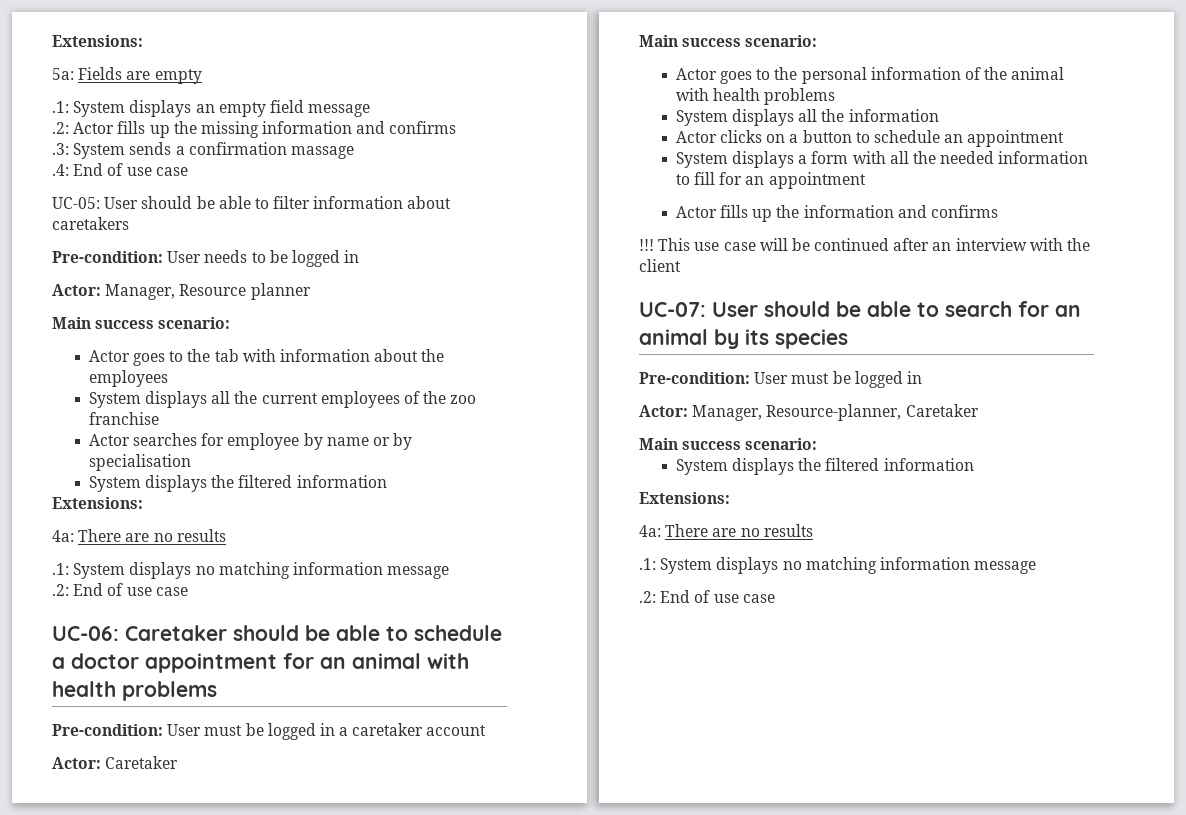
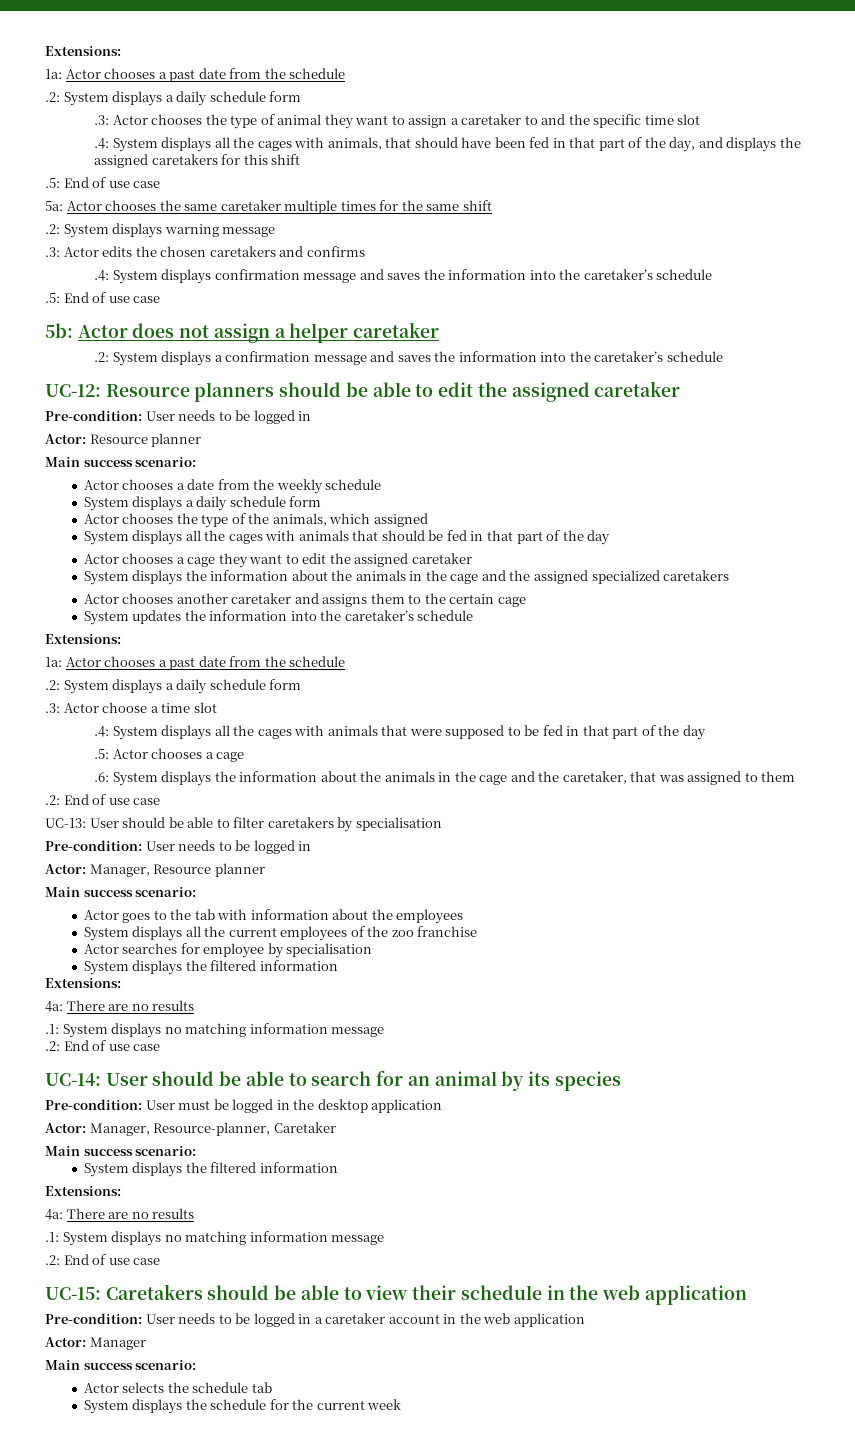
[52,35,143,47] [52,67,202,84] [52,100,371,117] [52,121,457,138] [52,142,354,159] [52,163,188,176] [52,197,100,209] Extensions: // 5a: Fields are empty // .1: System displays an empty field message // .2: Actor fills up the missing information and confirms // .3: System sends a confirmation massage // .4: End of use case // UC-05: -> [45,46,121,56] [45,68,346,82] [45,91,302,106] [94,114,701,129] [94,137,801,152] [94,154,301,168] [45,177,161,188] [45,200,492,214] [45,223,276,238] [45,246,365,257] [94,269,713,284] [45,292,161,303] [45,322,440,343] [94,351,723,366] [45,381,681,402] [45,410,312,424] [45,433,202,447] [45,457,197,467] [83,479,382,494] [83,496,322,511] [83,513,428,528] [83,530,611,545] [83,553,472,568] [83,570,730,585] [83,593,526,607] [83,610,474,625] [45,634,121,644] [45,656,346,670] [45,679,302,694] [45,702,217,713] [94,725,706,740] [94,748,245,762] [94,771,796,786] [45,794,161,805] [45,818,86,828] Extensions: // 1a: Actor chooses a past date from the schedule // .2: System displays a daily schedule form // .3: Actor chooses the type of animal they want to assign a caretaker to and the specific time slot // .4: System displays all the cages with animals, that should have been fed in that part of the day, and displays the assigned caretakers for this shift // .5: End of use case // 5a: Actor chooses the same caretaker multiple times for the same shift // .2: System displays warning message // .3: Actor edits the chosen caretakers and confirms // .4: System displays confirmation message and saves the information into the caretaker’s schedule // .5: End of use case // 5b: Actor does not assign a helper caretaker // .2: System displays a confirmation message and saves the information into the caretaker’s schedule // UC-12: Resource planners should be able to edit the assigned caretaker // Pre-condition: User needs to be logged in // Actor: Resource planner // Main success scenario: // Actor chooses a date from the weekly schedule // System displays a daily schedule form // Actor chooses the type of the animals, which assigned // System displays all the cages with animals that should be fed in that part of the day // Actor chooses a cage they want to edit the assigned caretaker // System displays the information about the animals in the cage and the assigned specialized caretakers // Actor chooses another caretaker and assigns them to the certain cage // System updates the information into the caretaker’s schedule // Extensions: // 1a: Actor chooses a past date from the schedule // .2: System displays a daily schedule form // .3: Actor choose a time slot // .4: System displays all the cages with animals that were supposed to be fed in that part of the day // .5: Actor chooses a cage // .6: System displays the information about the animals in the cage and the caretaker, that was assigned to them // .2: End of use case // UC-13:
[313,196,452,209] [52,217,129,230] information about caretakers -> [267,817,442,832] caretakers by specialisation
[326,433,413,450] name or by -> (284, 950) none
[52,625,502,641] [52,653,469,673] [52,681,217,701] [52,723,487,740] [52,756,179,769] [639,35,818,47] [675,67,1065,84] [675,88,836,105] [675,109,939,126] [675,130,1065,147] [675,151,1089,168] [675,172,866,189] [675,205,999,222] [639,238,1091,251] [639,259,681,272] [639,302,706,317] UC-06: Caretaker should be able to schedule a doctor appointment for an animal with health problems // Pre-condition: User must be logged in a caretaker account // Actor: Caretaker // Main success scenario: // Actor goes to the personal information of the animal with health problems // System displays all the information // Actor clicks on a button to schedule an appointment // System displays a form with all the needed information to fill for an appointment // Actor fills up the information and confirms // !!! This use case will be continued after an interview with the client // UC-07: -> [45,1073,101,1086] UC-14:
(922, 377) none -> [293,1099,443,1113] the desktop application
(775, 598) none -> [45,1284,747,1305] [45,1313,585,1327] [45,1337,146,1350] [45,1360,197,1370] [83,1382,272,1393] [83,1399,402,1414] // UC-15: Caretakers should be able to view their schedule in the web application // Pre-condition: User needs to be logged in a caretaker account in the web application // Actor: Manager // Main success scenario: // Actor selects the schedule tab // System displays the schedule for the current week

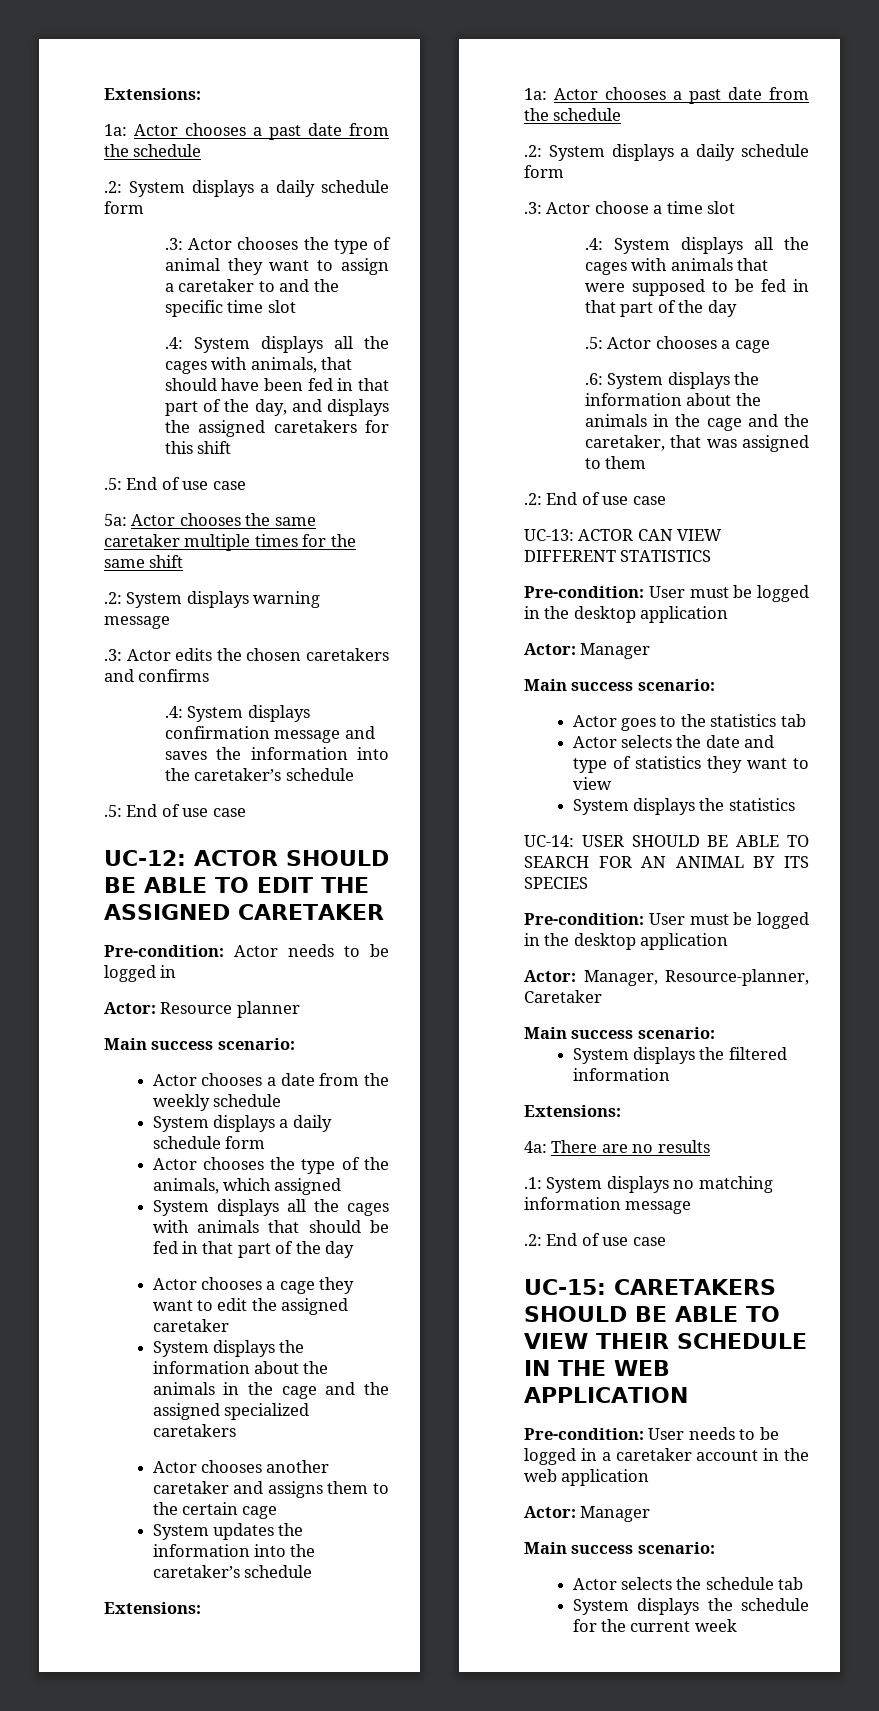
[45,322,440,343] [94,351,723,366] [45,381,681,402] [45,410,175,421] 5b: Actor does not assign a helper caretaker // .2: System displays a confirmation message and saves the information into the caretaker’s schedule // UC-12: Resource planners should be able to edit the assigned caretaker // Pre-condition: User -> [104,850,389,866] [104,877,369,893] [104,904,384,920] [104,945,278,957] UC-12: ACTOR SHOULD BE ABLE TO EDIT THE ASSIGNED CARETAKER // Pre-condition: Actor
[89,817,442,832] [45,840,312,854] [45,863,265,877] User should be able to filter caretakers by specialisation // Pre-condition: User needs to be logged in // Actor: Manager, Resource planner -> [578,529,723,541] [524,550,712,562] [524,585,809,602] [524,606,729,623] [524,643,651,659] ACTOR CAN VIEW DIFFERENT STATISTICS // Pre-condition: User must be logged in the desktop application // Actor: Manager
[194,909,464,924] [83,926,478,941] [83,943,373,958] [83,960,338,975] [45,978,121,988] [45,1000,195,1012] [45,1023,385,1038] [45,1040,161,1051] [45,1070,621,1091] tab with information about the employees // System displays all the current employees of the zoo franchise // Actor searches for employee by specialisation // System displays the filtered information // Extensions: // 4a: There are no results // .1: System displays no matching information message // .2: End of use case // UC-14: User should be able to search for an animal by its species -> [710,714,806,727] [572,735,775,748] [572,756,809,773] [572,777,612,790] [572,798,795,815] [524,835,809,847] [524,856,809,868] [524,877,588,889] statistics tab // Actor selects the date and type of statistics they want to view // System displays the statistics // UC-14: USER SHOULD BE ABLE TO SEARCH FOR AN ANIMAL BY ITS SPECIES
[105,1284,747,1305] Caretakers should be able to view their schedule in the web application -> [614,1279,776,1295] [524,1306,780,1322] [524,1333,807,1349] [524,1360,670,1376] [524,1387,688,1403] CARETAKERS SHOULD BE ABLE TO VIEW THEIR SCHEDULE IN THE WEB APPLICATION

